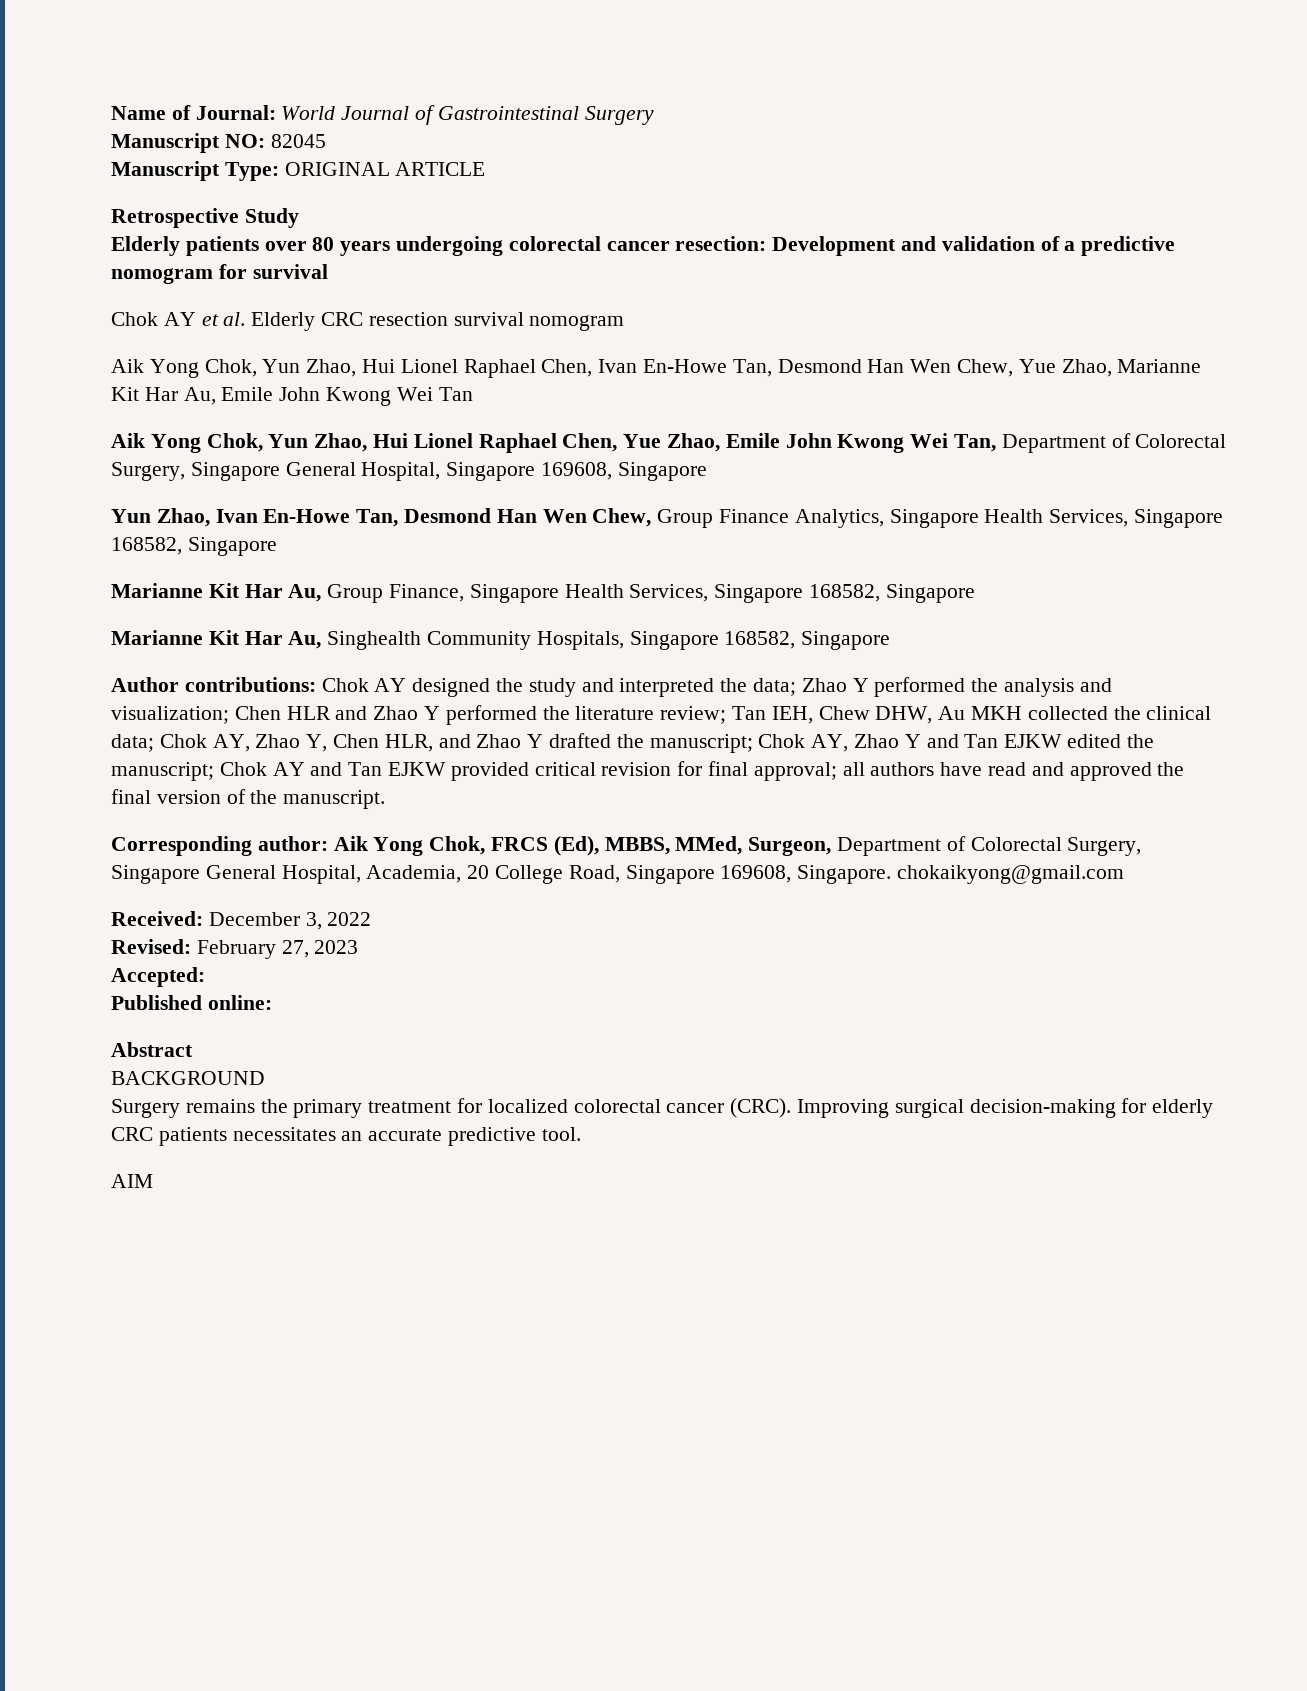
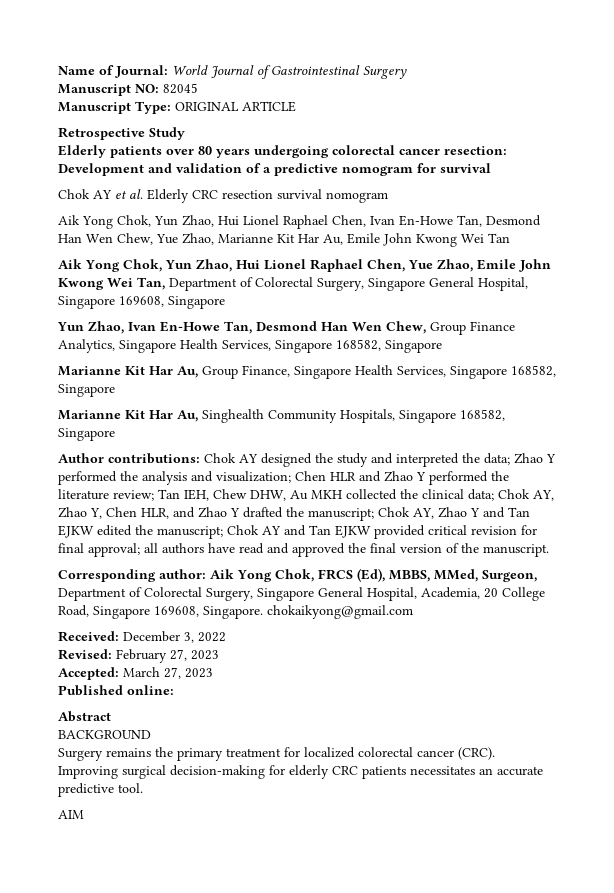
(205, 977) none -> [123,667,213,679] March 27, 2023

